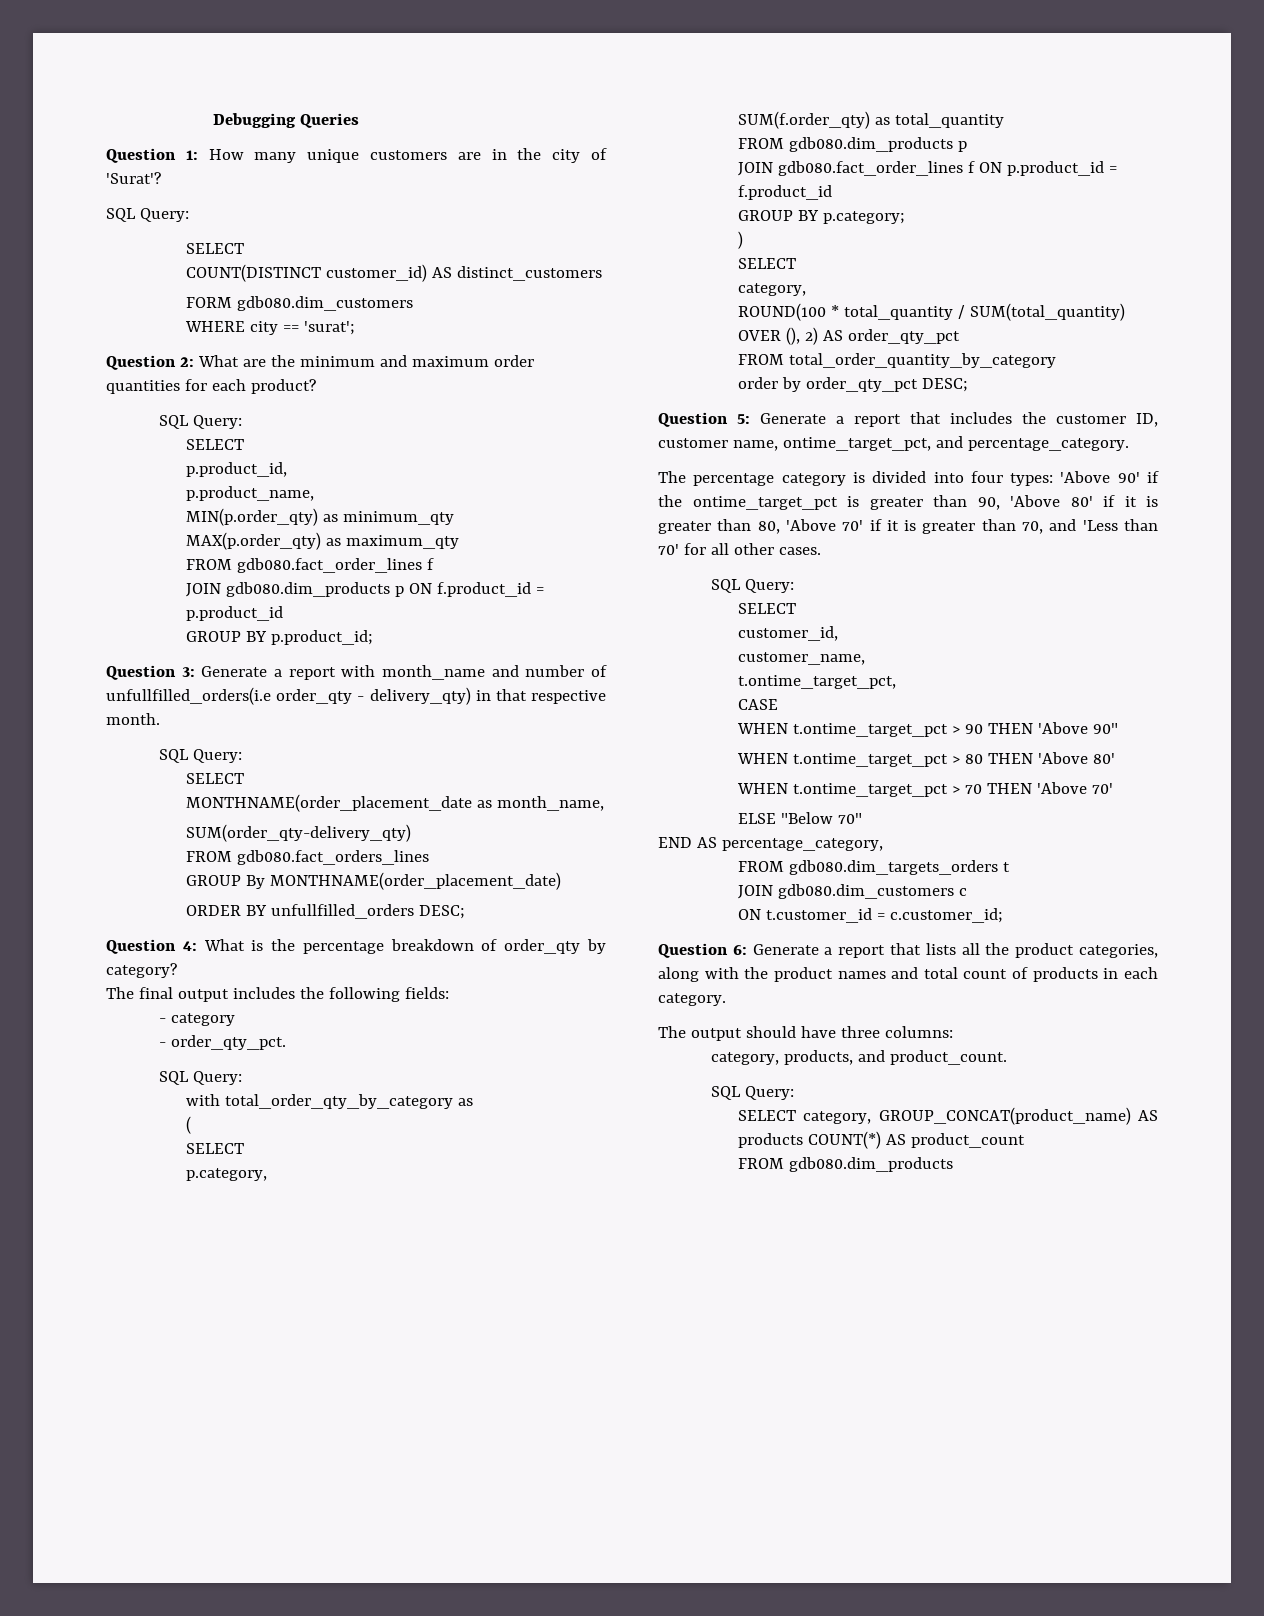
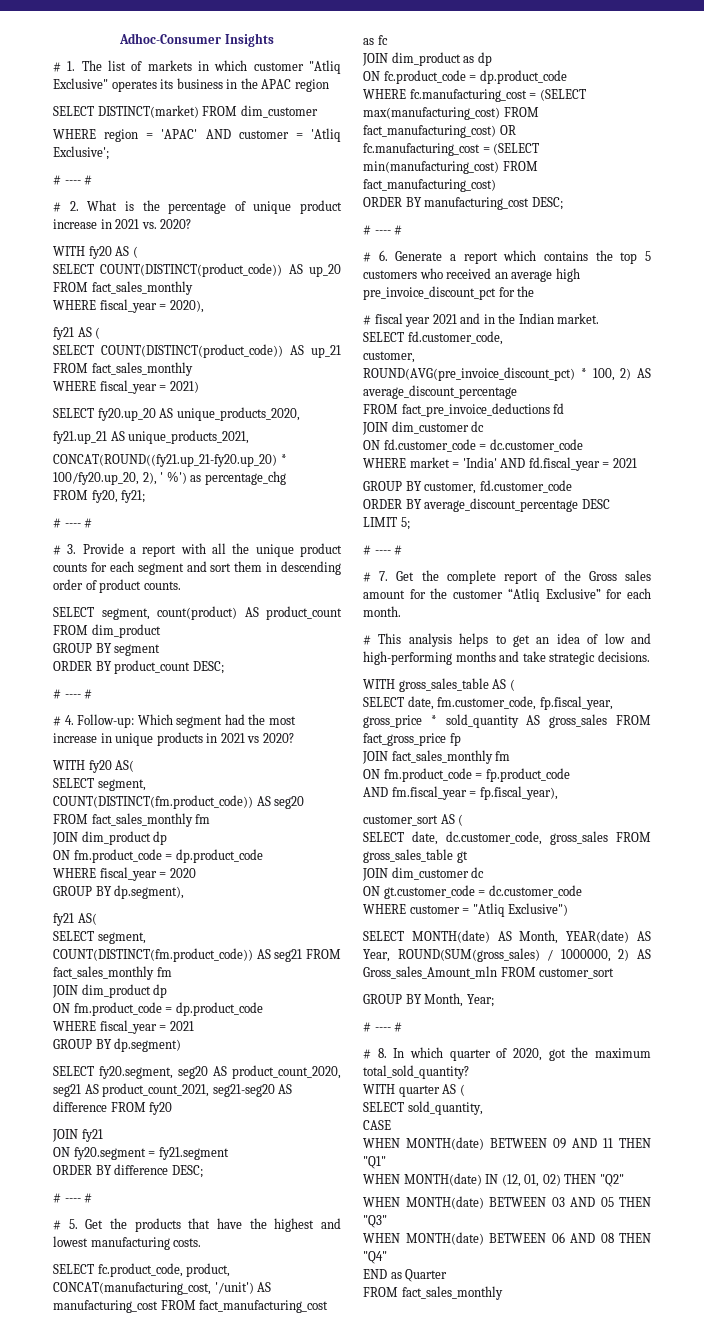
[212,113,359,128] [106,148,607,163] [106,172,161,184] [106,208,189,222] [185,243,244,254] [185,264,602,282] [185,296,413,311] [184,321,355,335] [106,355,534,370] [106,379,316,394] [159,415,243,429] [185,439,244,450] [185,462,287,477] [185,486,314,501] [185,508,454,526] [185,532,459,550] [185,558,434,573] [185,582,544,597] [185,606,283,621] [185,630,373,645] [106,665,607,680] [106,687,606,705] [106,713,160,725] [159,749,243,763] [185,773,244,784] [185,794,604,812] [185,824,411,842] [185,850,429,865] [185,872,561,890] [185,904,465,919] [106,939,606,954] [106,963,177,978] [106,987,449,1002] [159,1013,236,1026] [159,1035,287,1050] [159,1071,243,1085] [185,1094,473,1109] [185,1116,191,1134] [185,1143,244,1154] [185,1168,267,1181] [737,111,1004,129] [737,137,967,152] [737,161,1117,176] [737,185,832,200] [737,210,905,224] [737,231,743,249] [737,258,796,269] [737,283,806,296] [737,303,1125,321] [737,327,960,345] [737,353,1056,368] [737,377,968,392] [658,412,1158,427] [658,436,1129,451] [658,471,1159,486] [658,495,1158,510] [658,519,1158,534] [658,543,821,555] [711,579,795,593] [737,603,796,614] [737,626,838,641] [737,652,865,665] [737,675,896,689] [737,699,778,710] [736,722,1118,737] [736,752,1115,767] [736,782,1113,797] [737,812,862,824] Debugging Queries // Question 1: How many unique customers are in the city of 'Surat'? // SQL Query: // SELECT // COUNT(DISTINCT customer_id) AS distinct_customers // FORM gdb080.dim_customers // WHERE city == 'surat'; // Question 2: What are the minimum and maximum order quantities for each product? // SQL Query: // SELECT // p.product_id, // p.product_name, // MIN(p.order_qty) as minimum_qty // MAX(p.order_qty) as maximum_qty // FROM gdb080.fact_order_lines f // JOIN gdb080.dim_products p ON f.product_id = p.product_id // GROUP BY p.product_id; // Question 3: Generate a report with month_name and number of unfullfilled_orders(i.e order_qty - delivery_qty) in that respective month. // SQL Query: // SELECT // MONTHNAME(order_placement_date as month_name, // SUM(order_qty-delivery_qty) // FROM gdb080.fact_orders_lines // GROUP By MONTHNAME(order_placement_date) // ORDER BY unfullfilled_orders DESC; // Question 4: What is the percentage breakdown of order_qty by category? // The final output includes the following fields: // - category // - order_qty_pct. // SQL Query: // with total_order_qty_by_category as // ( // SELECT // p.category, // SUM(f.order_qty) as total_quantity // FROM gdb080.dim_products p // JOIN gdb080.fact_order_lines f ON p.product_id = f.product_id // GROUP BY p.category; // ) // SELECT // category, // ROUND(100 * total_quantity / SUM(total_quantity) OVER (), 2) AS order_qty_pct // FROM total_order_quantity_by_category // order by order_qty_pct DESC; // Question 5: Generate a report that includes the customer ID, customer name, ontime_target_pct, and percentage_category. // The percentage category is divided into four types: 'Above 90' if the ontime_target_pct is greater than 90, 'Above 80' if it is greater than 80, 'Above 70' if it is greater than 70, and 'Less than 70' for all other cases. // SQL Query: // SELECT // customer_id, // customer_name, // t.ontime_target_pct, // CASE // WHEN t.ontime_target_pct > 90 THEN 'Above 90" // WHEN t.ontime_target_pct > 80 THEN 'Above 80' // WHEN t.ontime_target_pct > 70 THEN 'Above 70' // ELSE "Below 70" -> [119,33,274,47] [53,60,342,74] [53,78,329,92] [53,105,318,118] [53,128,341,142] [53,146,109,160] [53,175,93,185] [53,200,342,214] [53,219,192,229] [53,246,138,259] [53,263,341,277] [53,281,193,295] [53,299,204,313] [53,327,101,340] [53,344,341,358] [53,362,193,376] [53,380,199,394] [53,407,300,421] [53,430,250,444] [53,454,287,467] [53,471,286,485] [53,490,146,503] [53,518,93,528] [53,543,343,557] [53,561,341,575] [53,579,181,593] [53,606,342,620] [53,624,161,638] [53,643,161,656] [53,660,224,674] [53,689,93,699] [53,714,296,728] [53,732,294,746] [53,760,135,773] [53,778,146,791] [53,795,305,809] [53,813,211,827] [52,831,168,845] [53,849,263,863] [53,867,196,881] [53,885,185,899] [53,913,97,926] [53,931,146,944] [53,948,342,962] [53,966,172,980] [52,984,168,998] [53,1002,263,1016] [53,1020,194,1034] [53,1038,182,1052] [53,1065,341,1079] [53,1083,293,1097] [53,1101,173,1115] [52,1129,103,1142] [53,1147,229,1160] [53,1164,203,1178] [53,1193,93,1203] [53,1218,341,1232] [53,1236,202,1250] [53,1263,231,1277] [53,1282,272,1295] [53,1300,329,1313] [363,35,388,45] [362,52,492,66] [363,70,567,84] [363,89,586,102] [363,107,539,120] [363,125,516,138] [363,143,540,156] [363,161,538,174] [363,179,496,192] [363,197,563,210] [363,225,403,235] [363,250,651,264] [363,268,580,282] [363,286,535,300] [363,313,600,327] [363,331,503,345] [363,351,415,363] [363,367,651,381] [363,385,517,399] [363,403,565,417] [362,421,485,435] [363,439,583,452] [363,457,637,471] [363,480,572,494] [363,498,610,512] [363,517,410,530] [363,545,403,555] [363,570,651,584] [363,588,651,602] [363,606,401,617] [363,633,651,647] [363,651,650,665] [363,678,515,692] [363,696,613,710] [363,714,651,728] [363,733,461,746] [362,750,511,764] [363,768,570,782] [363,786,558,800] [363,814,464,826] [363,831,651,845] [363,849,468,863] [362,867,485,881] [363,885,582,899] [363,903,569,917] [363,930,651,944] [363,948,651,962] [363,966,615,979] [363,993,494,1007] [363,1022,403,1032] [363,1047,651,1061] [363,1065,469,1079] [363,1084,465,1097] [363,1101,483,1115] [363,1120,391,1130] [363,1137,651,1150] [363,1156,386,1169] [363,1173,624,1187] [363,1196,651,1209] [363,1215,387,1228] [363,1232,651,1245] [363,1251,387,1264] Adhoc-Consumer Insights // # 1. The list of markets in which customer "Atliq Exclusive" operates its business in the APAC region // SELECT DISTINCT(market) FROM dim_customer // WHERE region = 'APAC' AND customer = 'Atliq Exclusive'; // # ---- # // # 2. What is the percentage of unique product increase in 2021 vs. 2020? // WITH fy20 AS ( // SELECT COUNT(DISTINCT(product_code)) AS up_20 FROM fact_sales_monthly // WHERE fiscal_year = 2020), // fy21 AS ( // SELECT COUNT(DISTINCT(product_code)) AS up_21 FROM fact_sales_monthly // WHERE fiscal_year = 2021) // SELECT fy20.up_20 AS unique_products_2020, // fy21.up_21 AS unique_products_2021, // CONCAT(ROUND((fy21.up_21-fy20.up_20) * 100/fy20.up_20, 2), ' %') as percentage_chg // FROM fy20, fy21; // # ---- # // # 3. Provide a report with all the unique product counts for each segment and sort them in descending order of product counts. // SELECT segment, count(product) AS product_count FROM dim_product // GROUP BY segment // ORDER BY product_count DESC; // # ---- # // # 4. Follow-up: Which segment had the most increase in unique products in 2021 vs 2020? // WITH fy20 AS( // SELECT segment, COUNT(DISTINCT(fm.product_code)) AS seg20 FROM fact_sales_monthly fm // JOIN dim_product dp // ON fm.product_code = dp.product_code // WHERE fiscal_year = 2020 // GROUP BY dp.segment), // fy21 AS( // SELECT segment, COUNT(DISTINCT(fm.product_code)) AS seg21 FROM fact_sales_monthly fm // JOIN dim_product dp // ON fm.product_code = dp.product_code // WHERE fiscal_year = 2021 // GROUP BY dp.segment) // SELECT fy20.segment, seg20 AS product_count_2020, seg21 AS product_count_2021, seg21-seg20 AS difference FROM fy20 // JOIN fy21 // ON fy20.segment = fy21.segment // ORDER BY difference DESC; // # ---- # // # 5. Get the products that have the highest and lowest manufacturing costs. // SELECT fc.product_code, product, CONCAT(manufacturing_cost, '/unit') AS manufacturing_cost FROM fact_manufacturing_cost as fc // JOIN dim_product as dp // ON fc.product_code = dp.product_code // WHERE fc.manufacturing_cost = (SELECT max(manufacturing_cost) FROM fact_manufacturing_cost) OR // fc.manufacturing_cost = (SELECT min(manufacturing_cost) FROM fact_manufacturing_cost) // ORDER BY manufacturing_cost DESC; // # ---- # // # 6. Generate a report which contains the top 5 customers who received an average high pre_invoice_discount_pct for the // # fiscal year 2021 and in the Indian market. // SELECT fd.customer_code, // customer, // ROUND(AVG(pre_invoice_discount_pct) * 100, 2) AS average_discount_percentage // FROM fact_pre_invoice_deductions fd // JOIN dim_customer dc // ON fd.customer_code = dc.customer_code // WHERE market = 'India' AND fd.fiscal_year = 2021 // GROUP BY customer, fd.customer_code // ORDER BY average_discount_percentage DESC // LIMIT 5; // # ---- # // # 7. Get the complete report of the Gross sales amount for the customer “Atliq Exclusive” for each month. // # This analysis helps to get an idea of low and high-performing months and take strategic decisions. // WITH gross_sales_table AS ( // SELECT date, fm.customer_code, fp.fiscal_year, gross_price * sold_quantity AS gross_sales FROM fact_gross_price fp // JOIN fact_sales_monthly fm // ON fm.product_code = fp.product_code // AND fm.fiscal_year = fp.fiscal_year), // customer_sort AS ( // SELECT date, dc.customer_code, gross_sales FROM gross_sales_table gt // JOIN dim_customer dc // ON gt.customer_code = dc.customer_code // WHERE customer = "Atliq Exclusive") // SELECT MONTH(date) AS Month, YEAR(date) AS Year, ROUND(SUM(gross_sales) / 1000000, 2) AS Gross_sales_Amount_mln FROM customer_sort // GROUP BY Month, Year; // # ---- # // # 8. In which quarter of 2020, got the maximum total_sold_quantity? // WITH quarter AS ( // SELECT sold_quantity, // CASE // WHEN MONTH(date) BETWEEN 09 AND 11 THEN "Q1" // WHEN MONTH(date) IN (12, 01, 02) THEN "Q2" // WHEN MONTH(date) BETWEEN 03 AND 05 THEN "Q3" // WHEN MONTH(date) BETWEEN 06 AND 08 THEN "Q4"
[696,837,883,851] [737,860,1010,875] [737,884,967,899] [737,908,1003,923] [658,943,1158,958] [658,967,1158,982] [658,993,726,1006] [658,1026,953,1041] [711,1050,1008,1065] [711,1086,795,1100] [737,1107,1158,1125] [737,1131,1025,1149] [737,1157,953,1172] AS percentage_category, // FROM gdb080.dim_targets_orders t // JOIN gdb080.dim_customers c // ON t.customer_id = c.customer_id; // Question 6: Generate a report that lists all the product categories, along with the product names and total count of products in each category. // The output should have three columns: // category, products, and product_count. // SQL Query: // SELECT category, GROUP_CONCAT(product_name) AS products COUNT(*) AS product_count // FROM gdb080.dim_products -> [390,1269,448,1282] [363,1286,503,1300] as Quarter // FROM fact_sales_monthly

